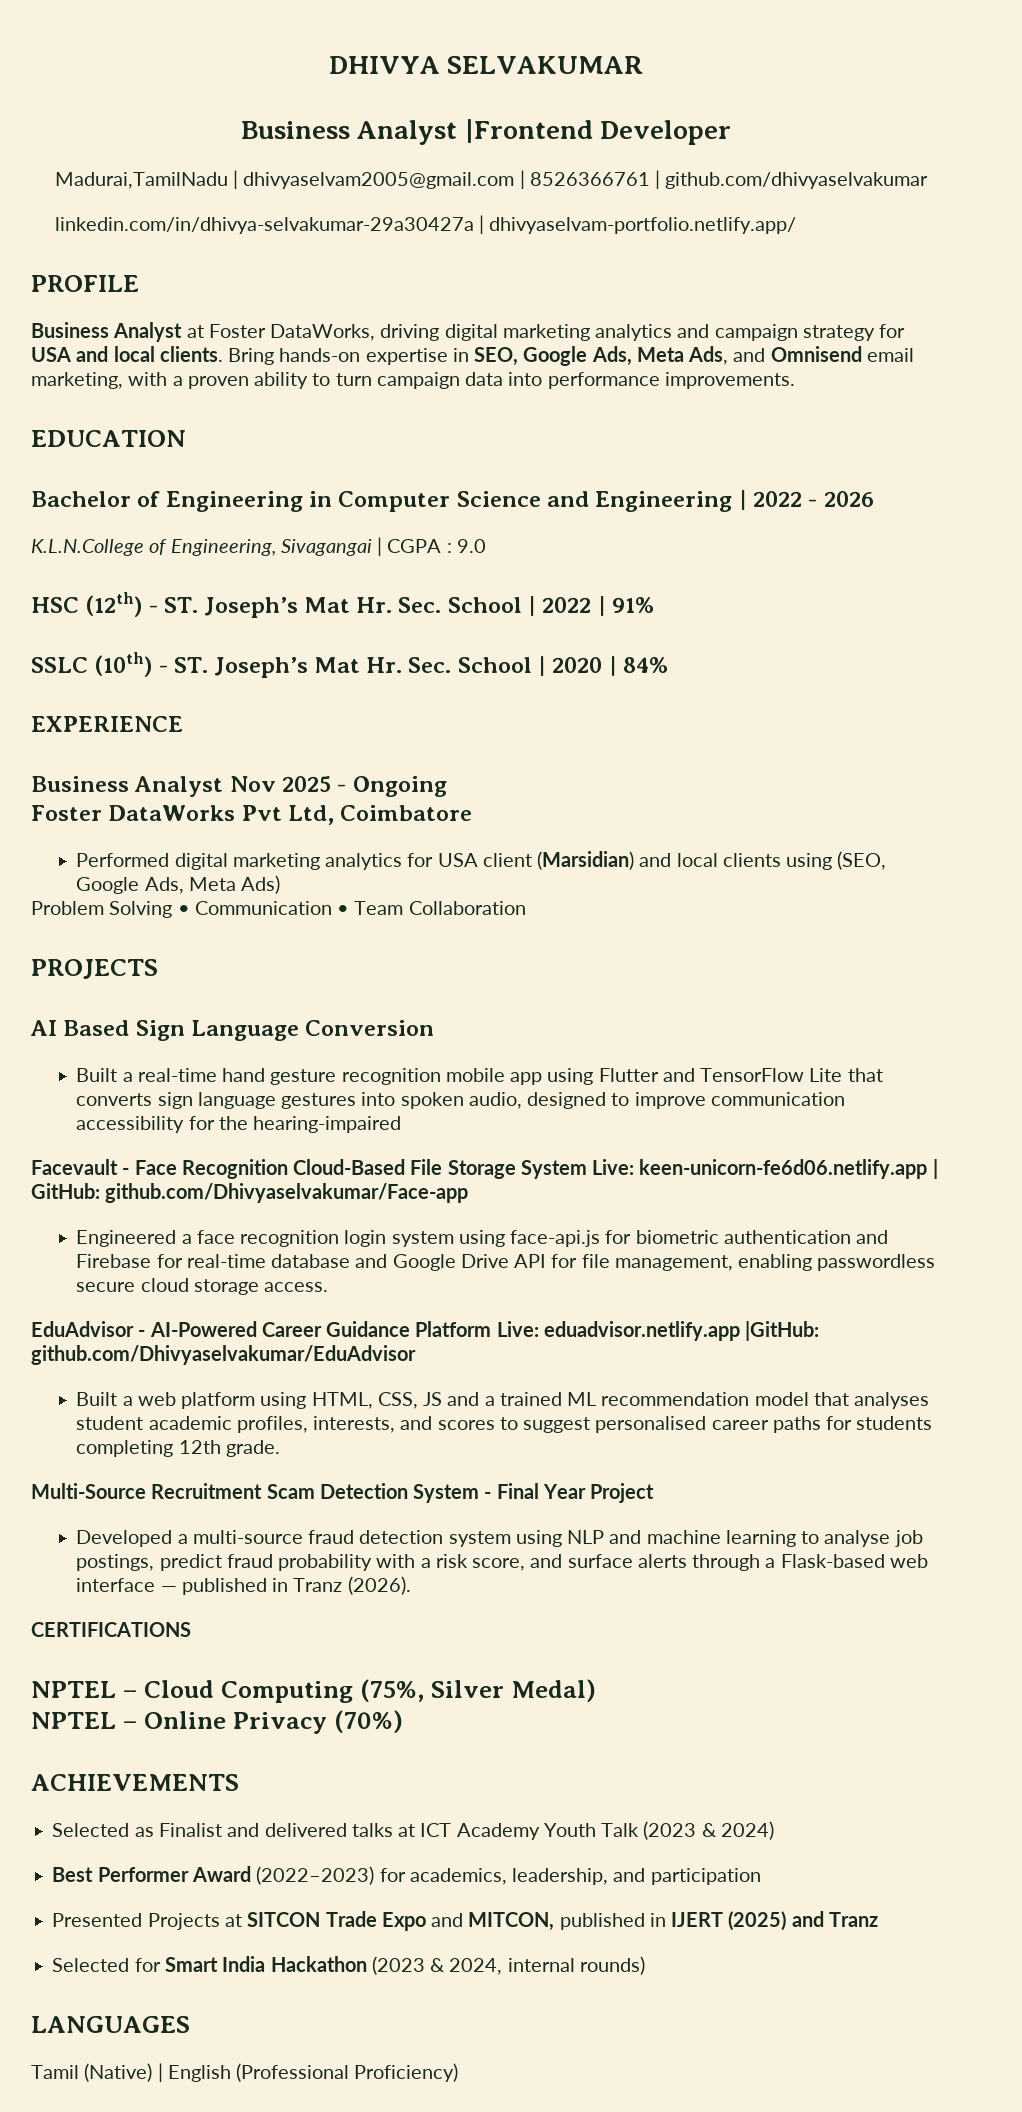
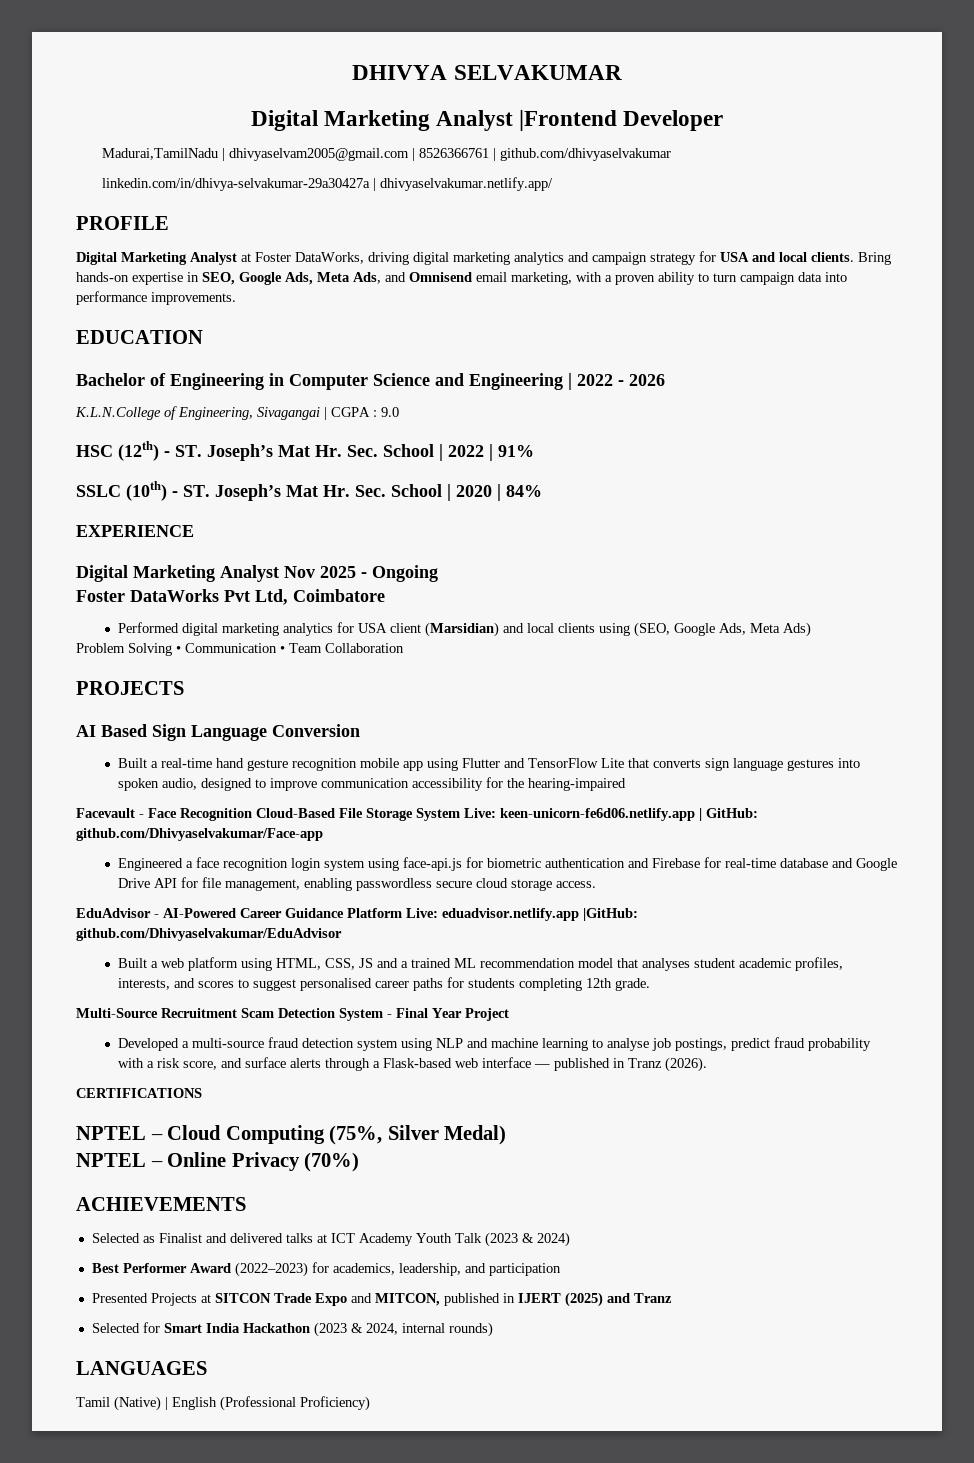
[240,121,350,139] Business -> [250,110,430,131] Digital Marketing
[489,217,797,234] dhivyaselvam-portfolio.netlify.app/ -> [380,177,554,191] dhivyaselvakumar.netlify.app/
[31,322,109,338] Business -> [76,252,187,265] Digital Marketing
[31,776,129,792] Business -> [76,565,215,582] Digital Marketing

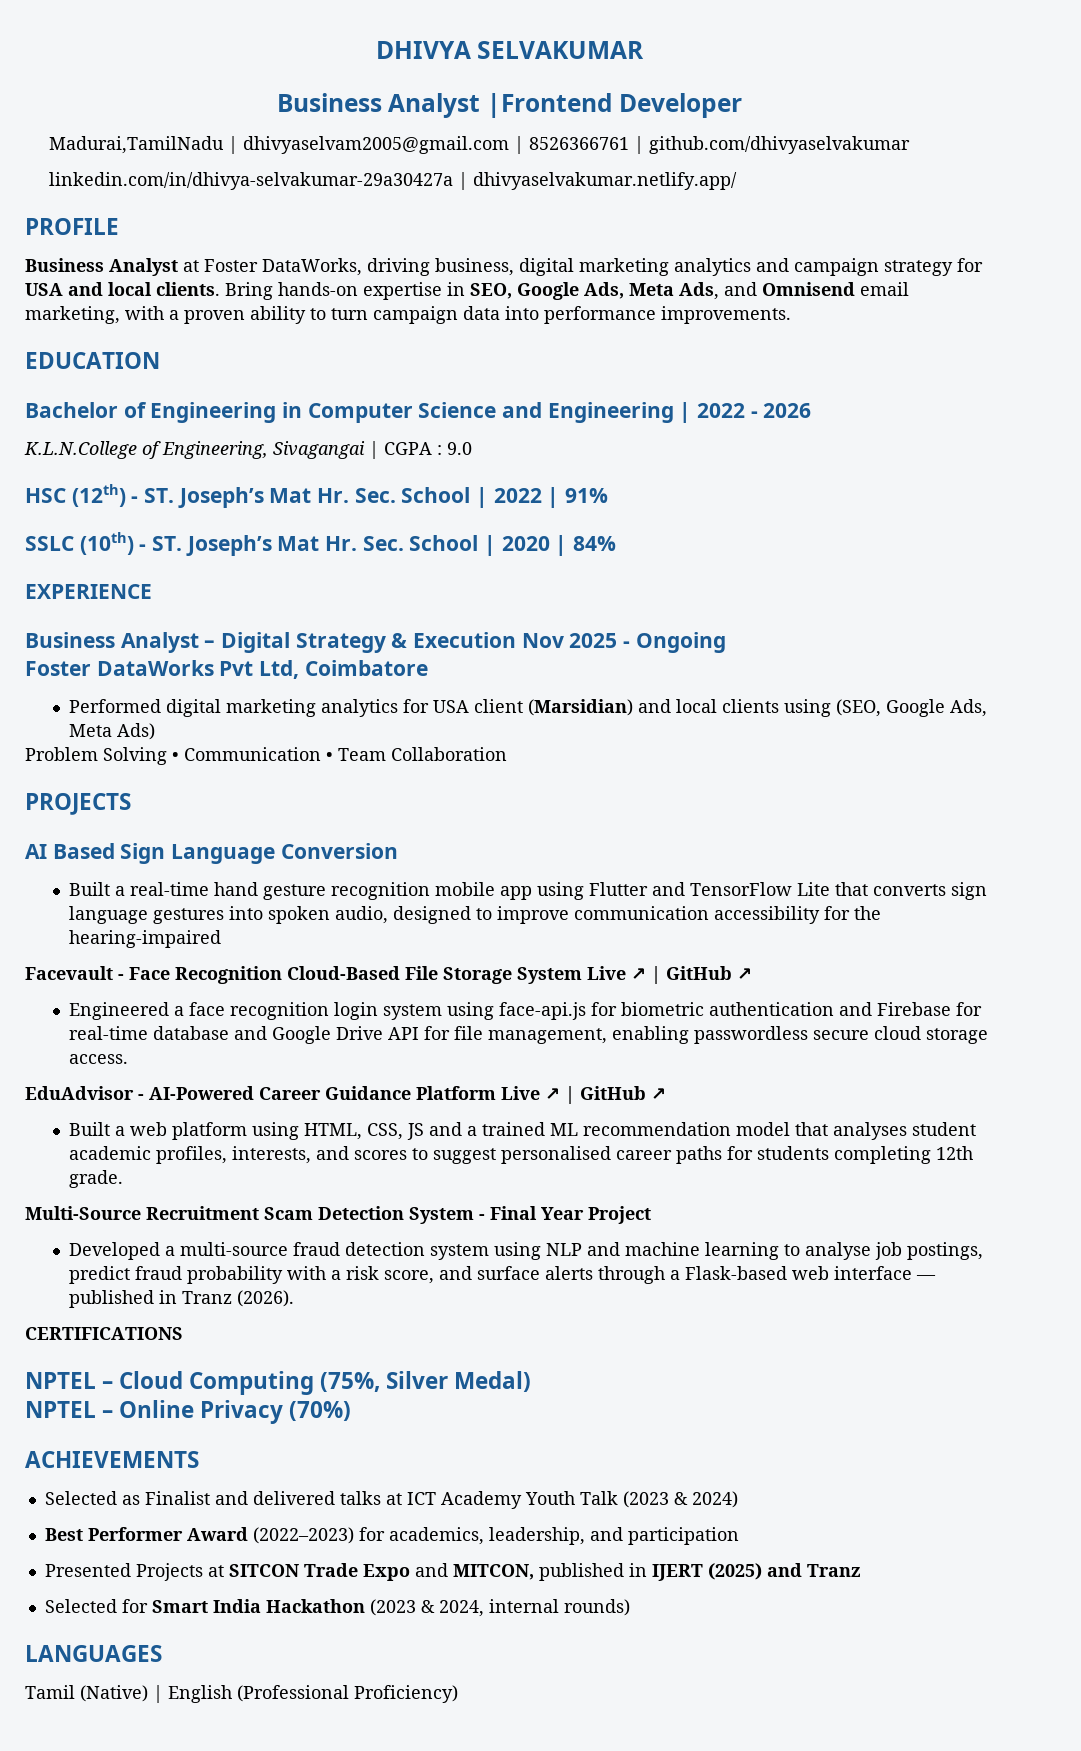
[250,110,430,131] Digital Marketing -> [276,93,382,112] Business
[76,252,187,265] Digital Marketing -> [25,258,104,272] Business
(409, 258) none -> [435,258,514,276] business,
[76,565,279,582] Digital Marketing Analyst -> [25,632,517,653] Business Analyst – Digital Strategy & Execution
[464,808,758,821] [76,828,323,841] Live: keen-unicorn-fe6d06.netlify.app | GitHub: github.com/Dhivyaselvakumar/Face-app -> [587,966,752,984] Live ↗ | GitHub ↗
[406,908,638,921] [76,928,342,941] Live: eduadvisor.netlify.app |GitHub: github.com/Dhivyaselvakumar/EduAdvisor -> [501,1086,666,1104] Live ↗ | GitHub ↗

